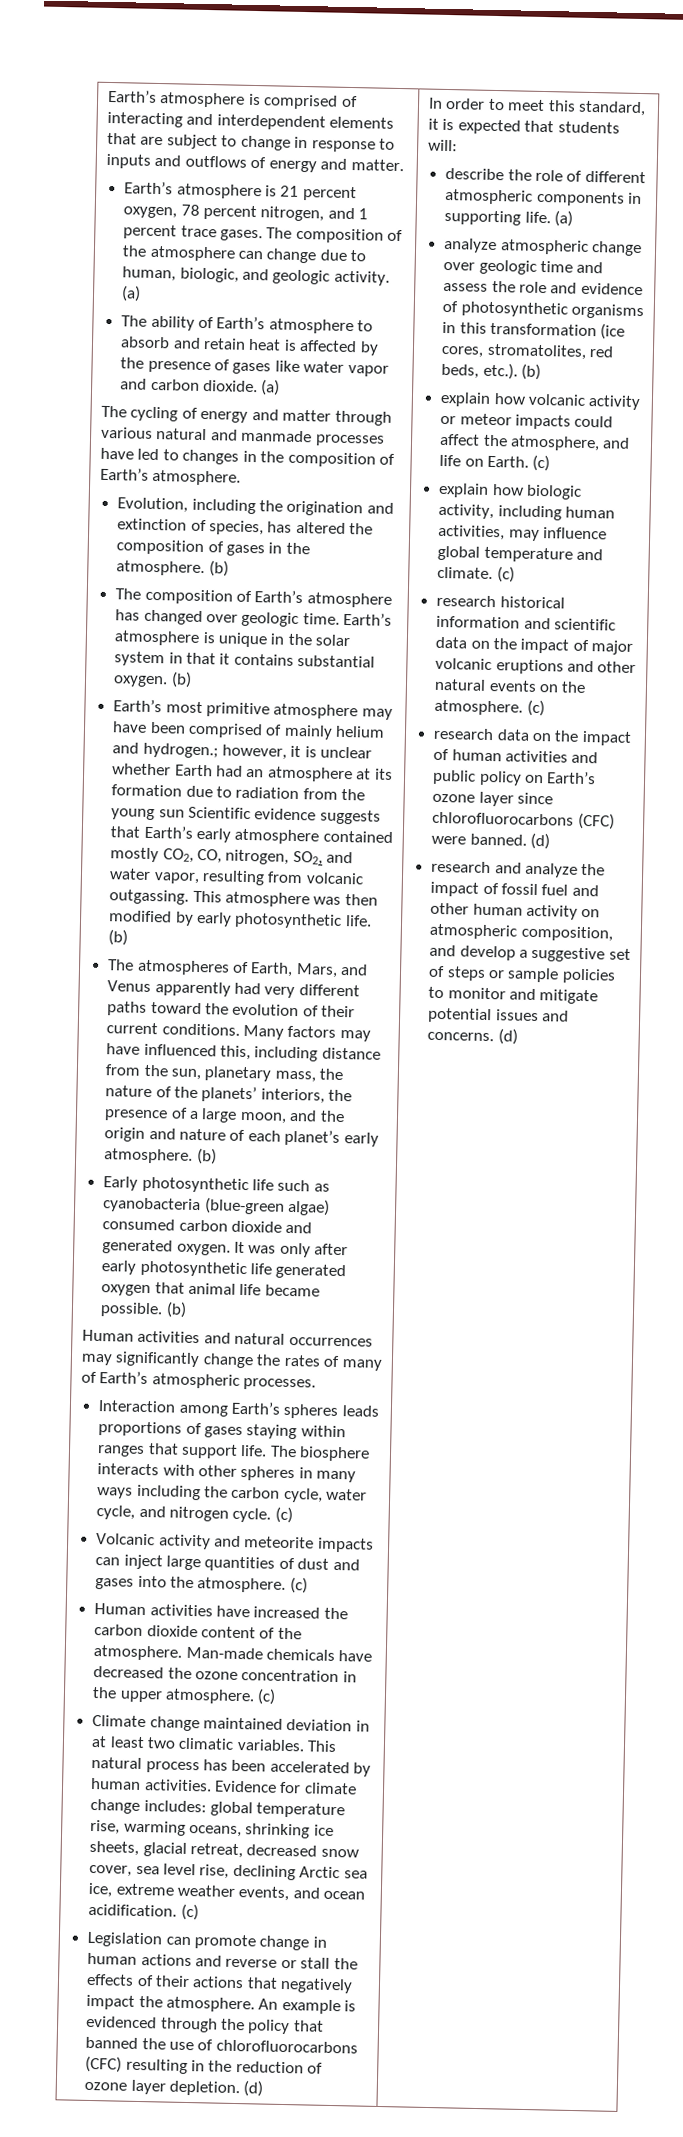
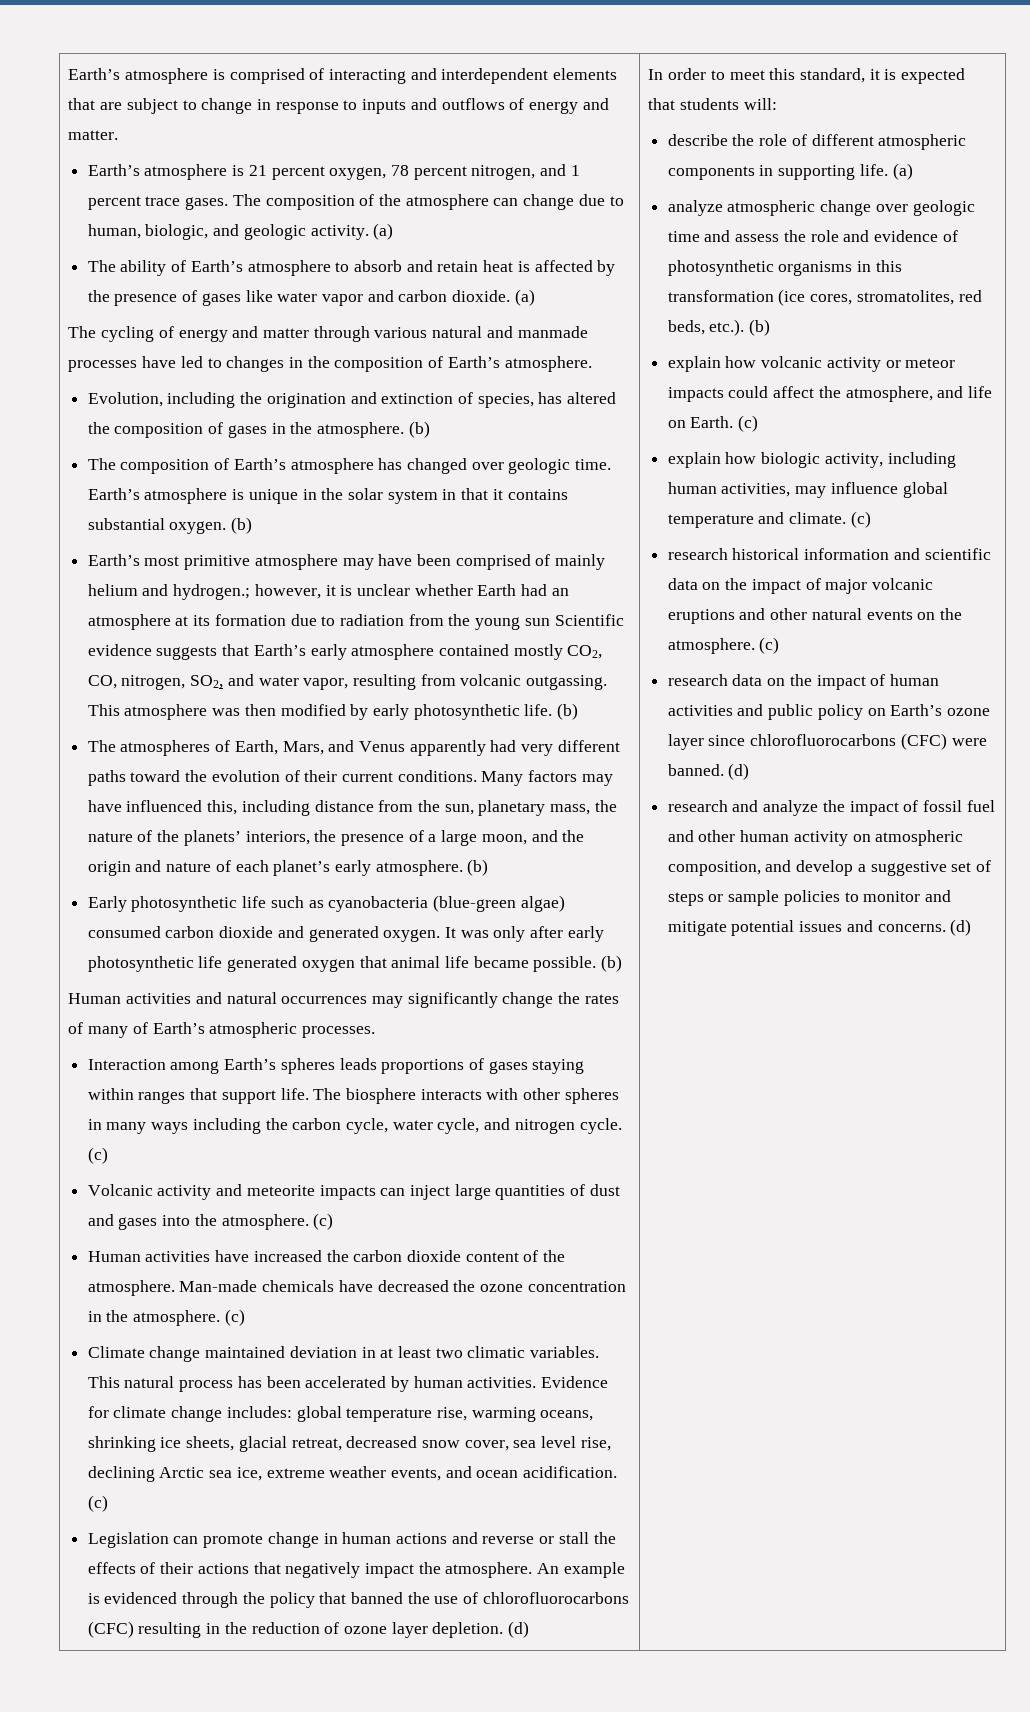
[119,1690,163,1703] upper -> (129, 1316) none

